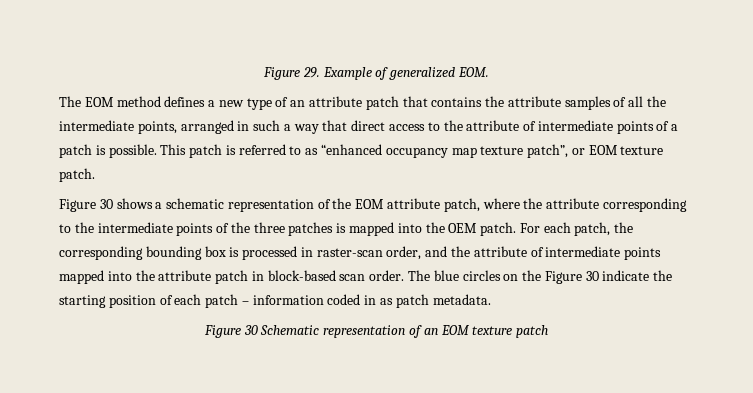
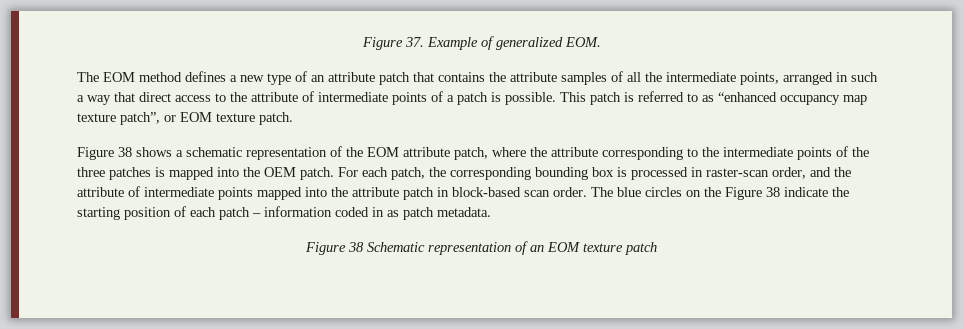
[263,67,320,80] Figure 29. -> [361,37,424,50] Figure 37.
[99,199,113,209] 30 -> [118,147,132,157] 38
[585,271,599,281] 30 -> [766,187,780,197] 38
[243,325,258,335] 30 -> [348,242,364,252] 38

